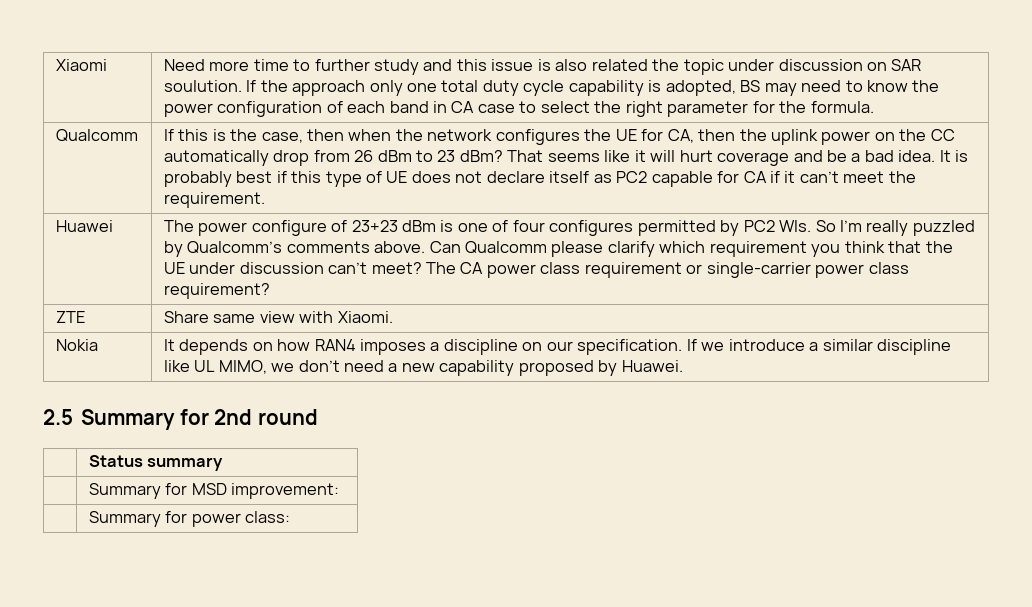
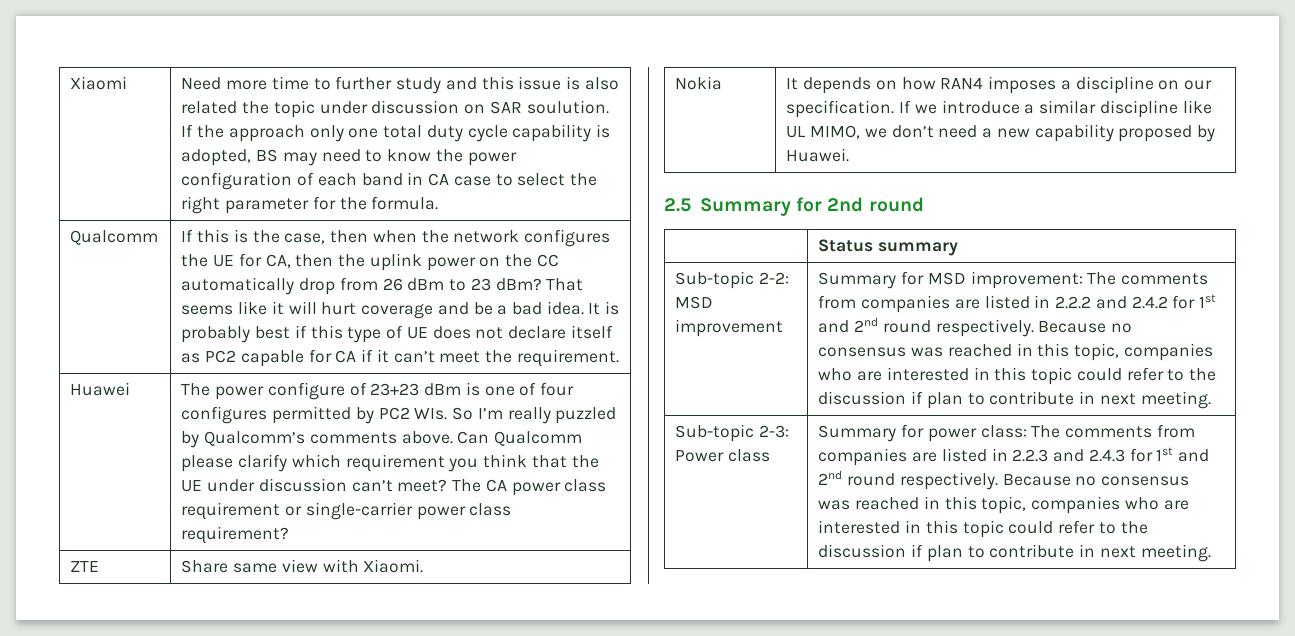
(224, 464) none -> [675,271,790,289] [675,296,714,309] [675,319,784,337] Sub-topic 2-2: MSD improvement
[88,511,291,527] // | Summary for power class: -> [1087,272,1209,285] [818,294,1216,313] [818,317,1133,337] [818,343,1213,361] [818,367,1216,385] [818,391,1211,409] [675,424,790,442] [675,449,771,462] [818,424,1195,442] [818,447,1209,466] [818,470,1190,490] [818,496,1189,514] [818,520,1148,538] [818,544,1211,562] The comments from companies are listed in 2.2.2 and 2.4.2 for 1st and 2nd round respectively. Because no consensus was reached in this topic, companies who are interested in this topic could refer to the discussion if plan to contribute in next meeting. // Sub-topic 2-3: Power class | Summary for power class: The comments from companies are listed in 2.2.3 and 2.4.3 for 1st and 2nd round respectively. Because no consensus was reached in this topic, companies who are interested in this topic could refer to the discussion if plan to contribute in next meeting.

